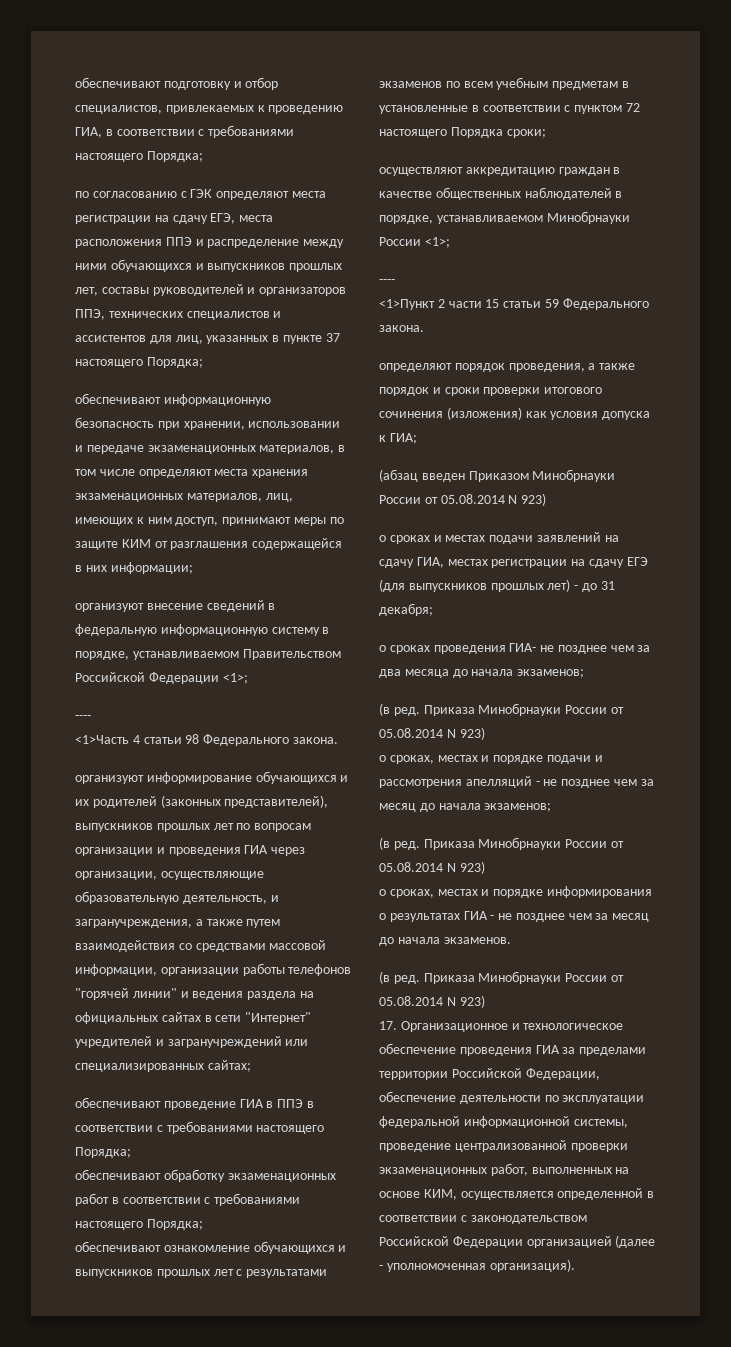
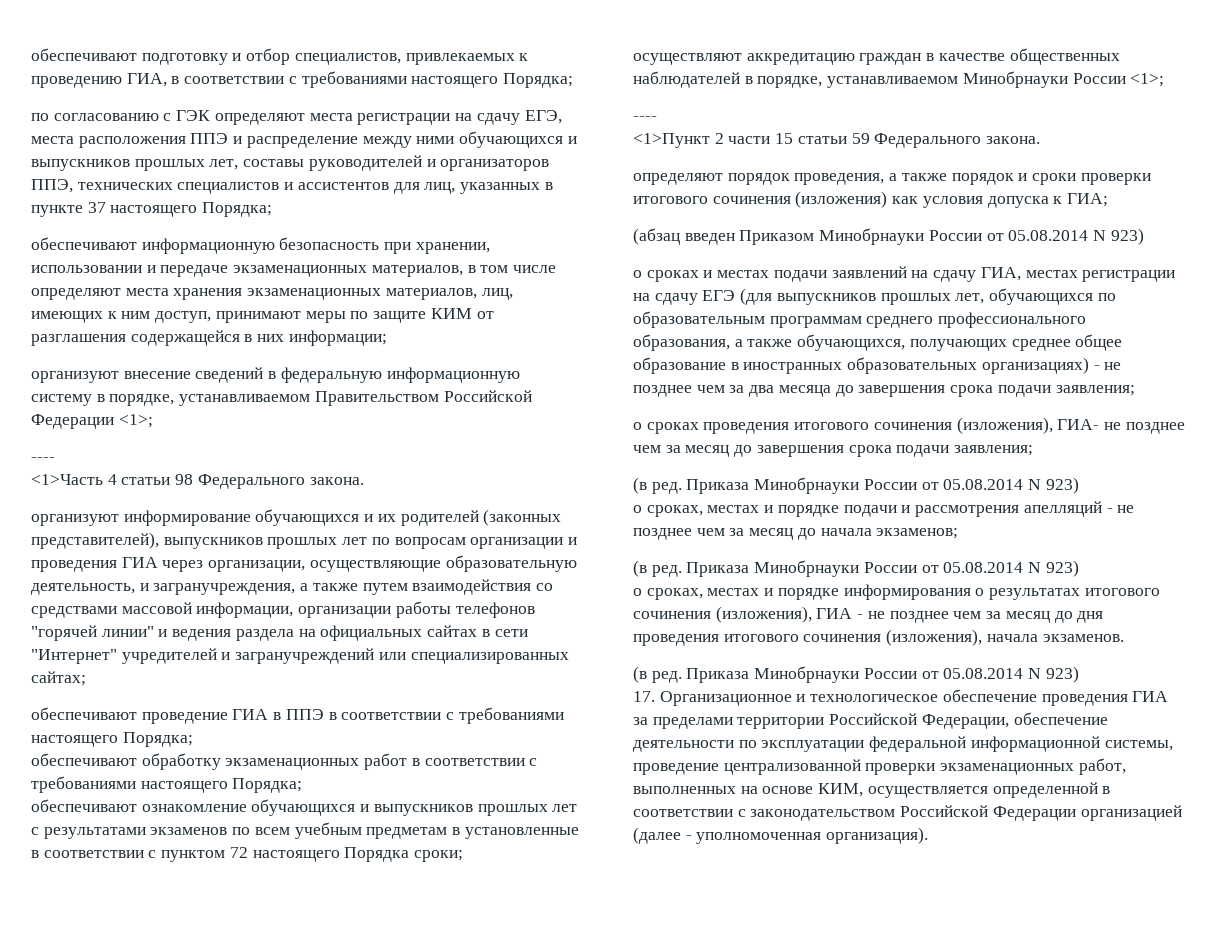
[547,579,615,592] [379,603,433,616] [379,643,537,654] лет) - до 31 декабря; // о сроках проведения ГИА- -> [955,288,1116,305] [633,311,1087,328] [633,334,1123,351] [633,357,1100,374] лет, обучающихся по образовательным программам среднего профессионального образования, а также обучающихся, получающих среднее общее образование в иностранных образовательных организациях) -
[471,669,585,678] начала экзаменов; -> [858,385,1135,397] [633,417,1185,434] [633,445,1034,457] завершения срока подачи заявления; // о сроках проведения итогового сочинения (изложения), ГИА- не позднее чем за месяц до завершения срока подачи заявления;
(460, 917) none -> [1084,588,1160,596] [633,606,812,623] итогового сочинения (изложения),
(394, 941) none -> [1077,611,1104,623] [633,629,983,646] дня проведения итогового сочинения (изложения),

